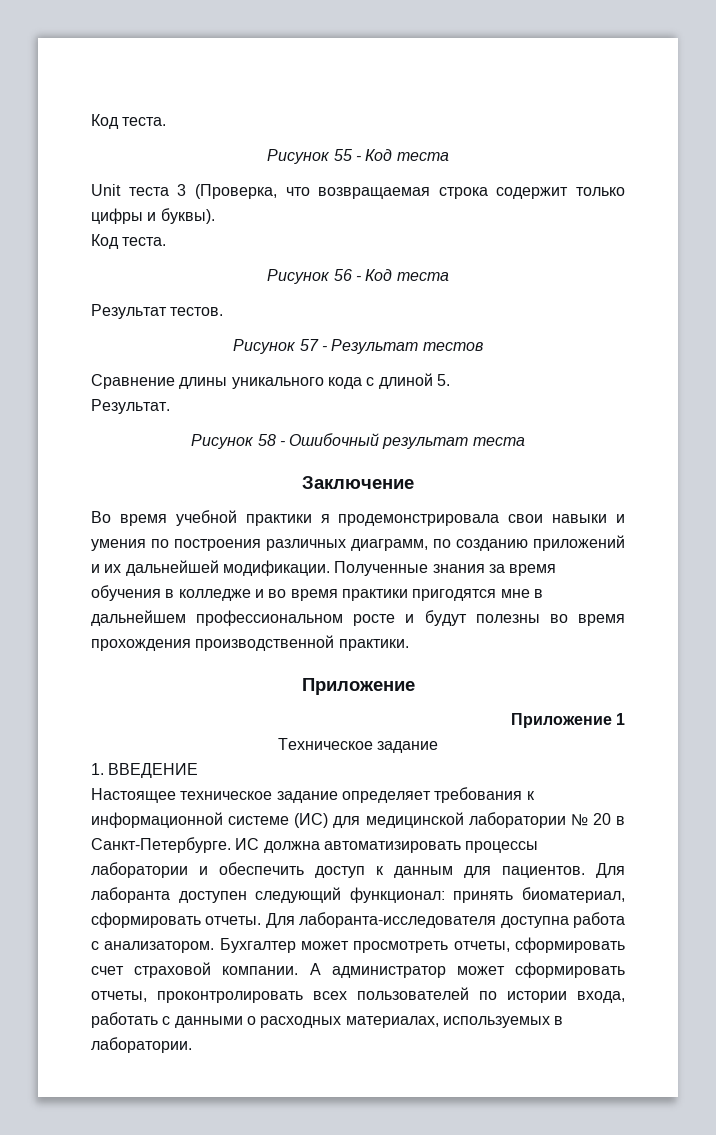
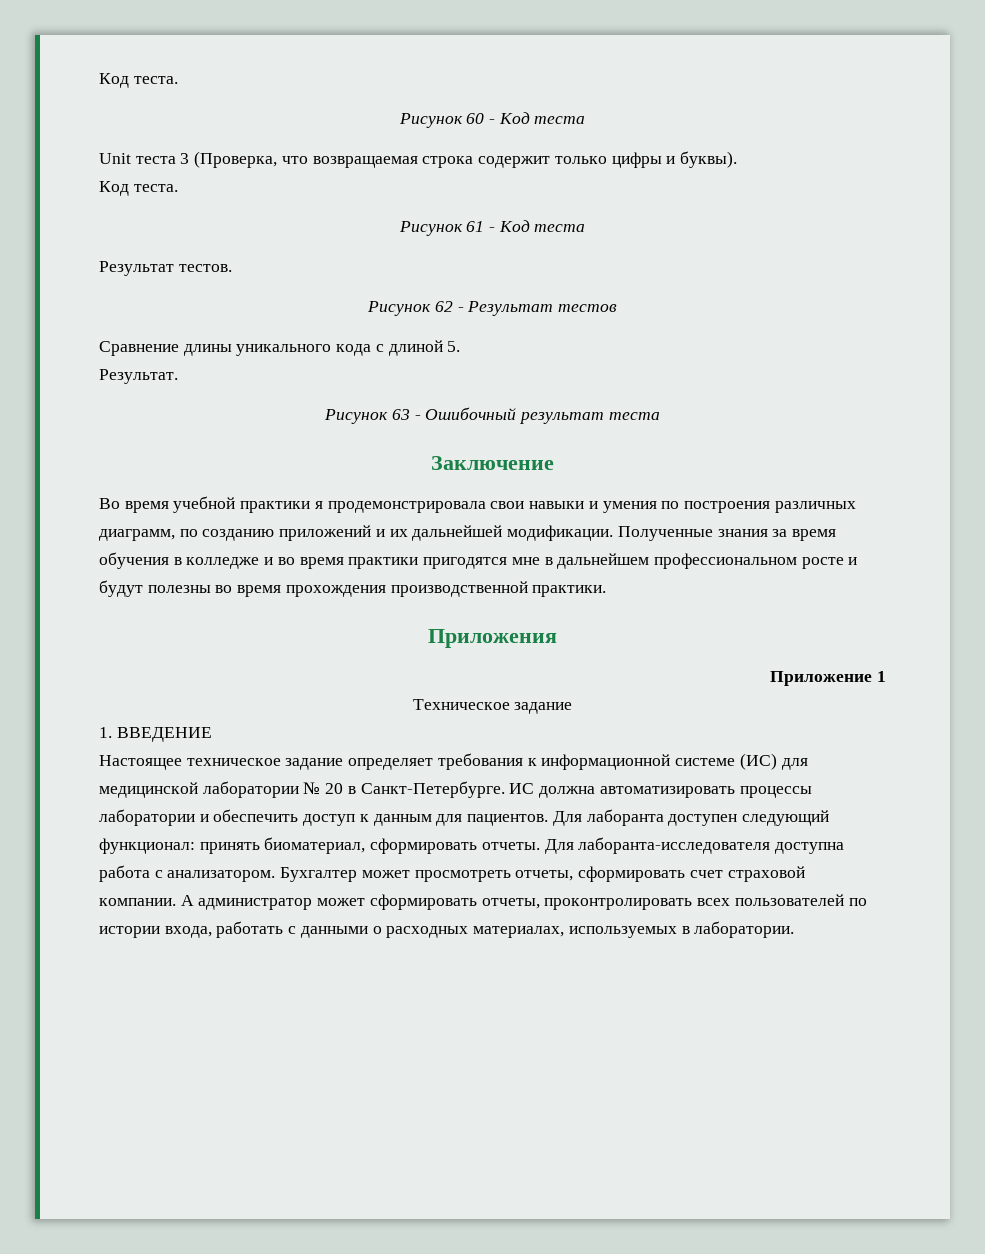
[91,114,167,129] [267,149,352,164] Код теста. // Рисунок 55 -> [99,73,178,88] [398,113,485,128] Код теста. // Рисунок 60
[333,269,352,281] 56 -> [466,221,485,232] 61
[299,339,319,351] 57 -> [434,301,453,312] 62
[257,434,276,446] 58 -> [391,409,410,420] 63
[301,678,415,695] Приложение -> [428,629,557,648] Приложения

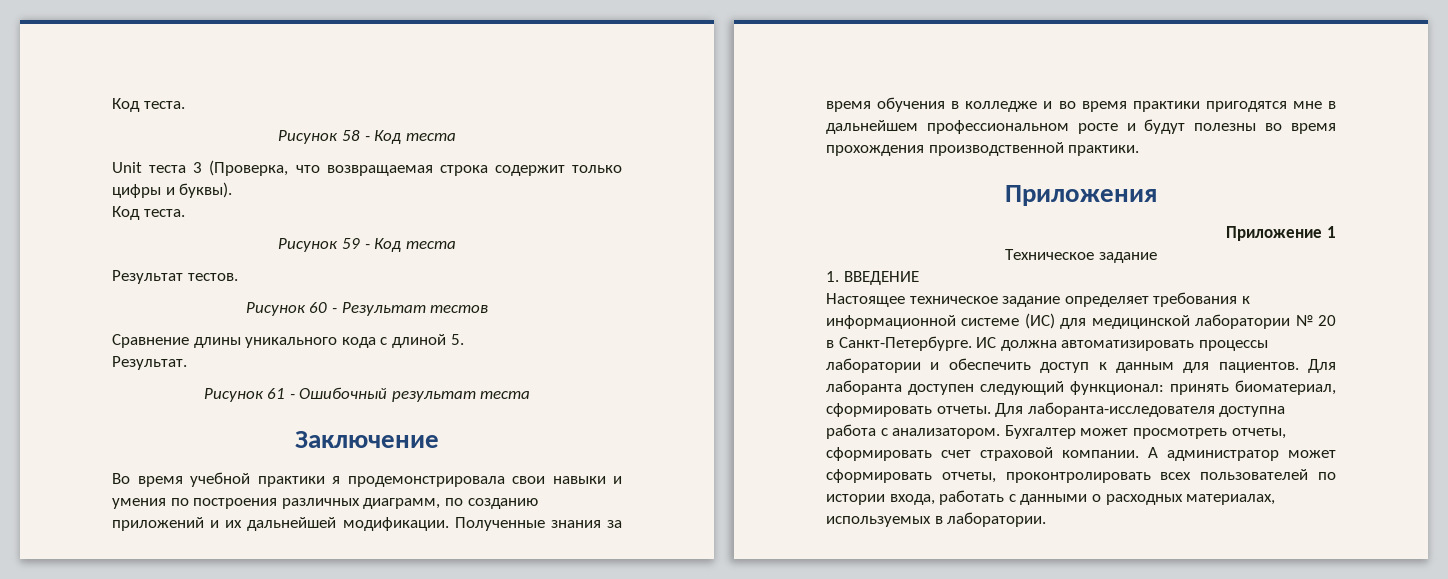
[99,73,178,88] [398,113,485,128] Код теста. // Рисунок 60 -> [112,98,185,112] [278,130,360,144] Код теста. // Рисунок 58
[466,221,485,232] 61 -> [341,238,360,249] 59
[434,301,453,312] 62 -> [309,302,328,313] 60
[391,409,410,420] 63 -> [267,388,286,399] 61

